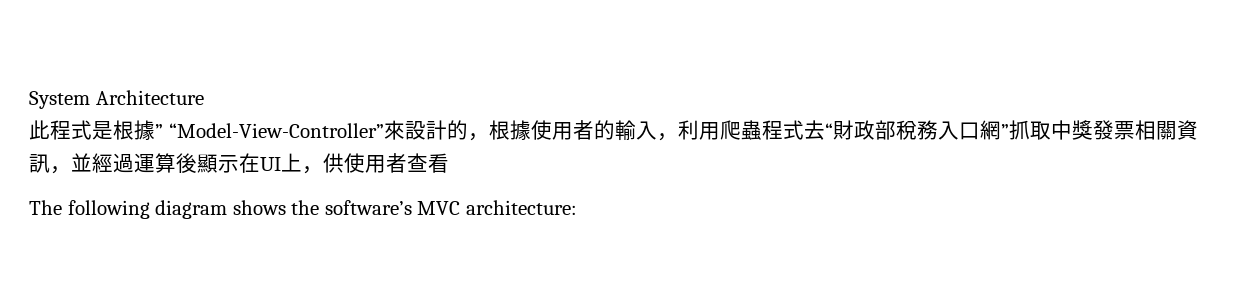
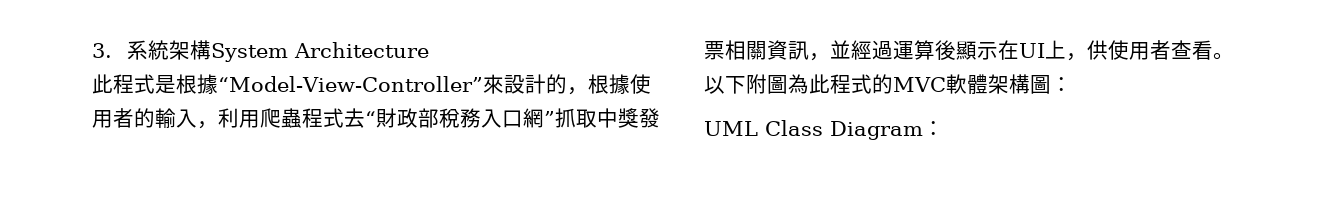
(29, 100) none -> [92,40,211,60] 3.系統架構
[155,124,163,138] ” -> (218, 84) none
[29,200,577,219] // The following diagram shows the software’s MVC architecture: -> [1213,52,1234,60] [704,74,1072,94] [704,120,944,140] 。 // 以下附圖為此程式的MVC軟體架構圖： // UML Class Diagram：

